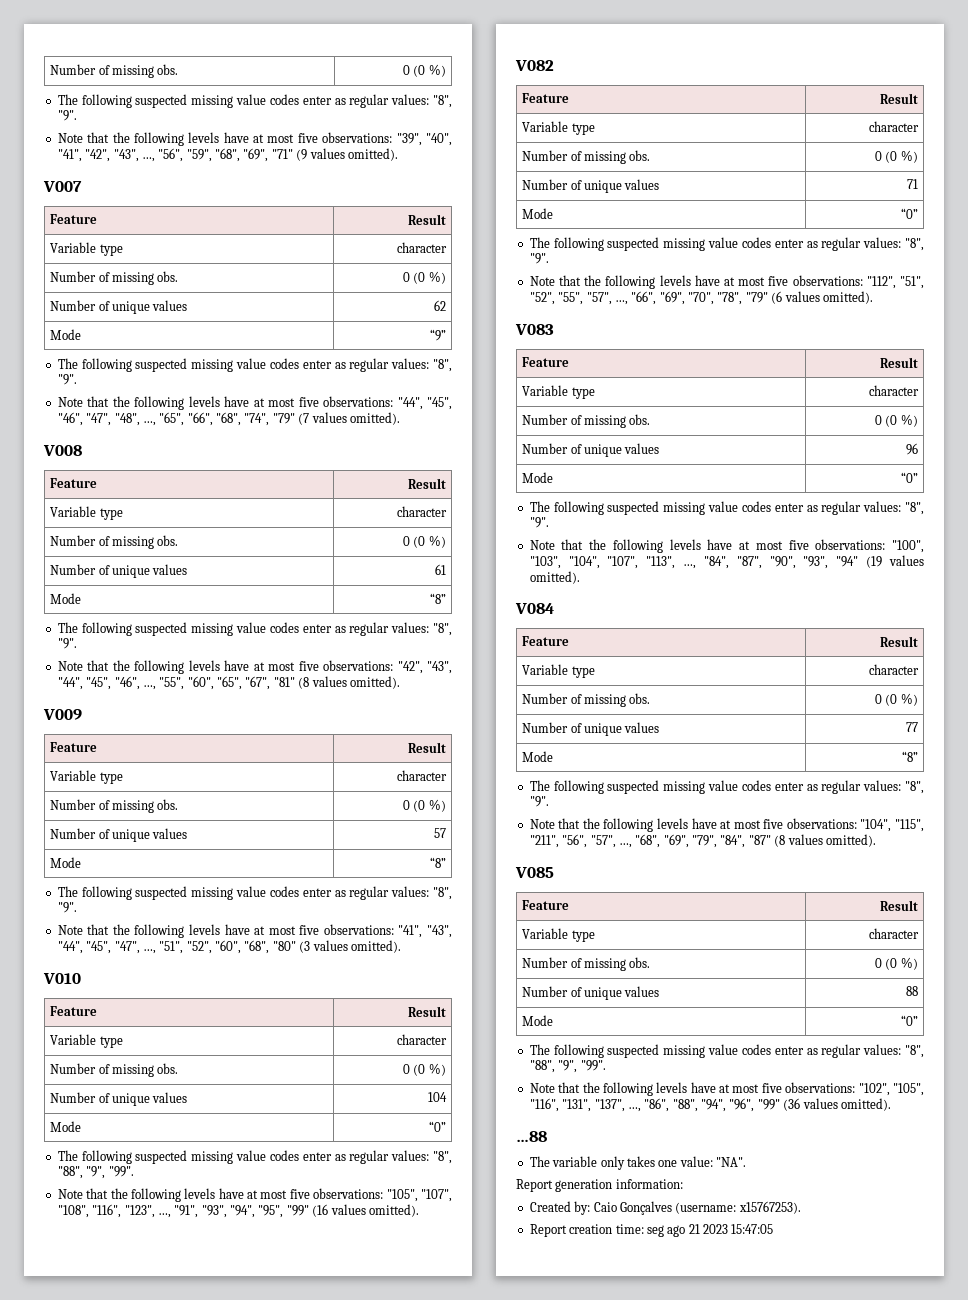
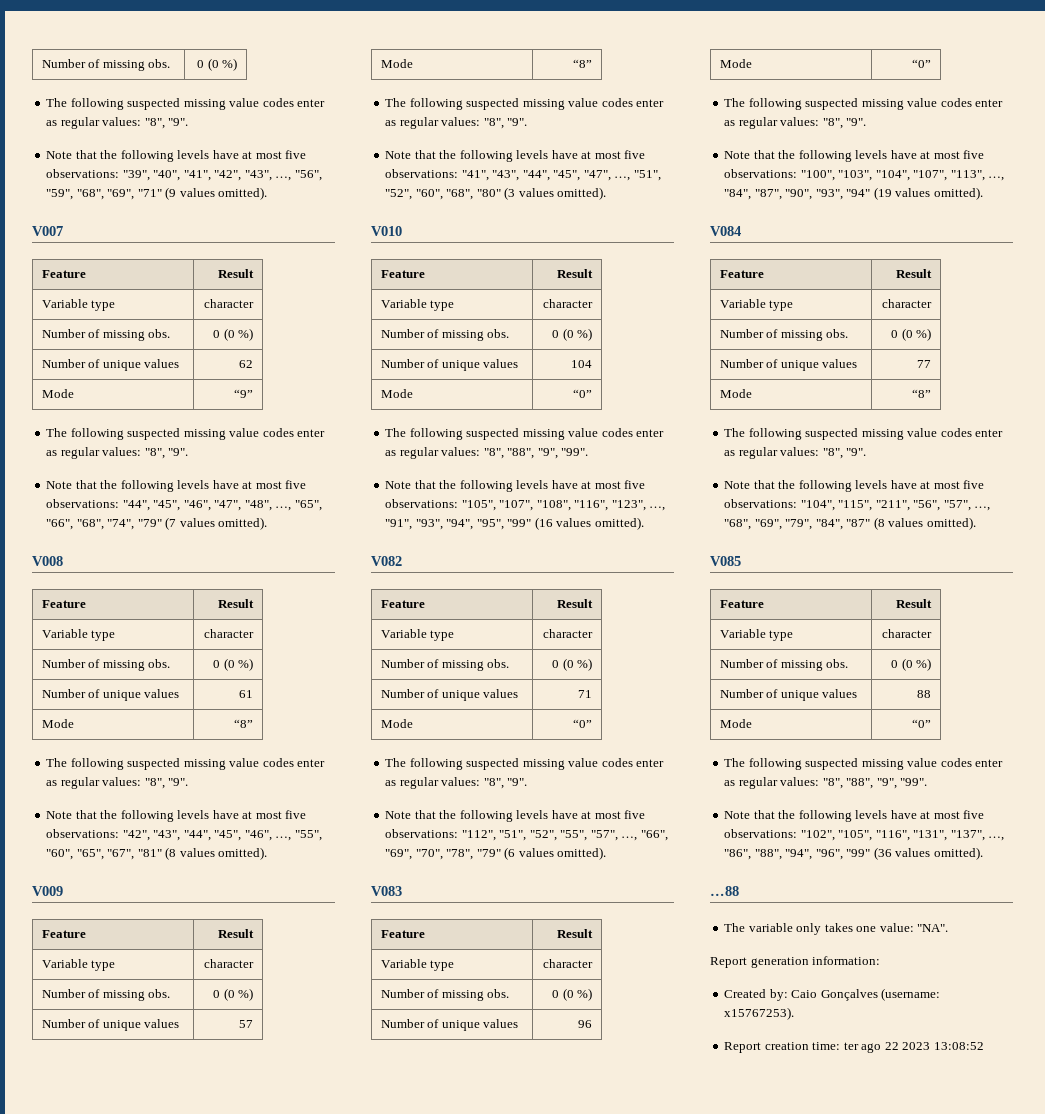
[646,1224,774,1237] seg ago 21 2023 15:47:05 -> [843,1042,984,1053] ter ago 22 2023 13:08:52

